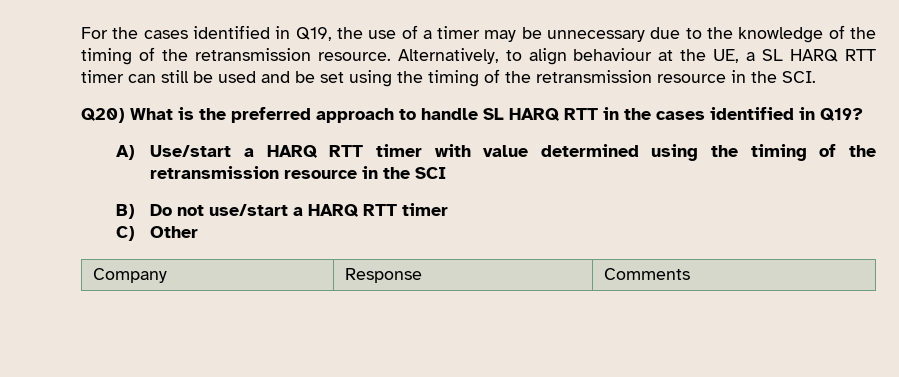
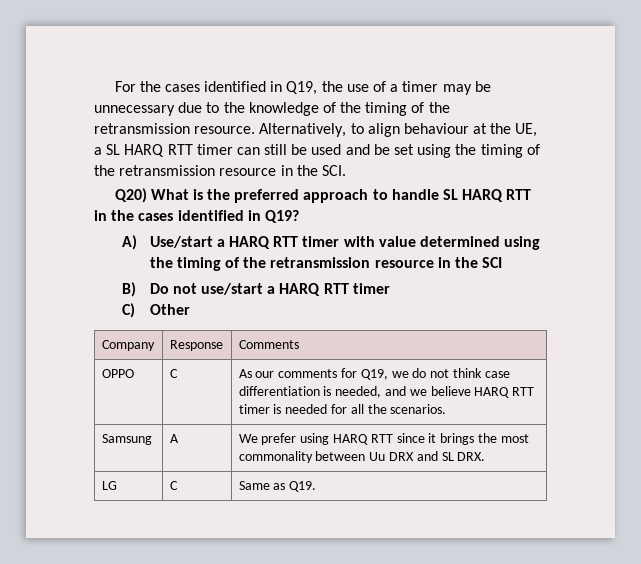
(691, 274) none -> [101,369,134,378] [169,369,178,378] [238,368,510,380] [238,386,535,398] [238,404,447,414] [101,434,152,445] [169,434,179,443] [238,433,529,445] [238,451,486,463] [101,481,117,490] [169,481,178,490] [238,481,317,492] // OPPO | C | As our comments for Q19, we do not think case differentiation is needed, and we believe HARQ RTT timer is needed for all the scenarios. // Samsung | A | We prefer using HARQ RTT since it brings the most commonality between Uu DRX and SL DRX. // LG | C | Same as Q19.

